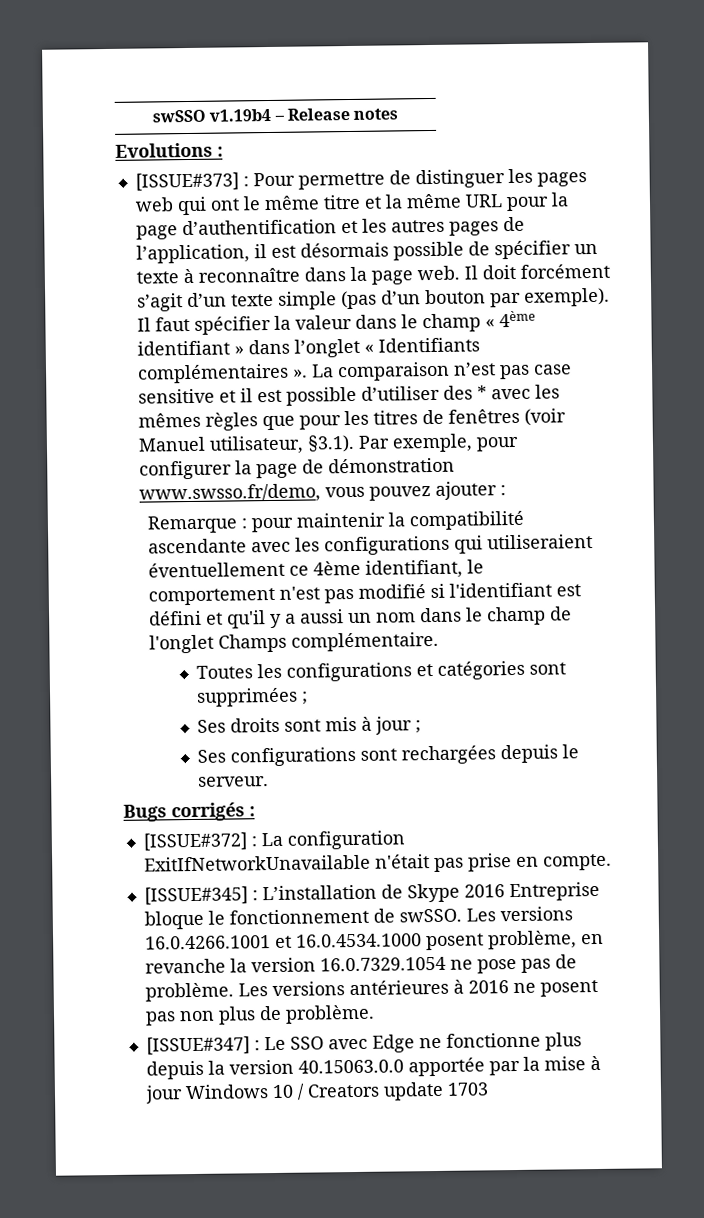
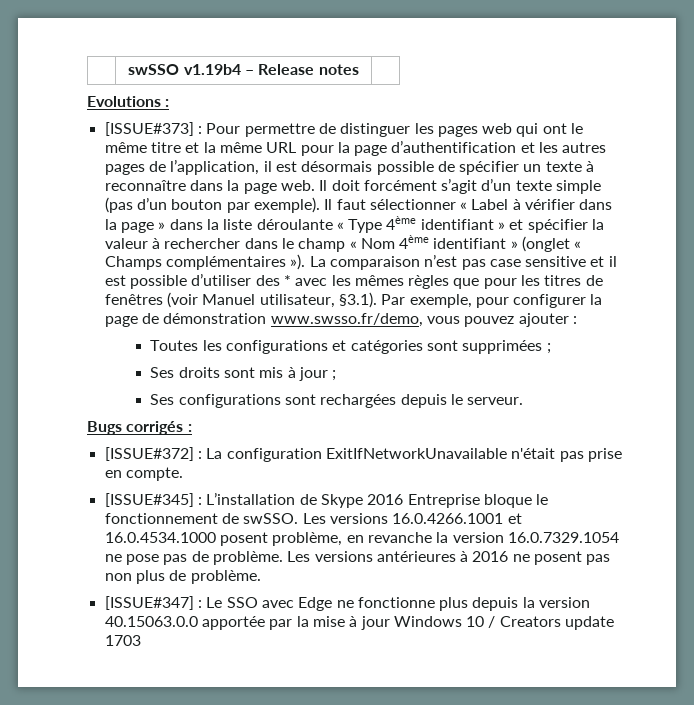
(190, 324) none -> [369,199,613,210] [104,216,524,233] sélectionner « Label à vérifier dans la page » dans la liste déroulante « Type 4ème identifiant » et
(352, 322) none -> [151,238,241,249] à rechercher
[498,310,536,328] [136,337,480,358] [136,363,308,384] 4ème identifiant » dans l’onglet « Identifiants complémentaires ». -> [360,235,582,252] [104,254,306,270] Nom 4ème identifiant » (onglet « Champs complémentaires »).
[146,510,525,534] [147,534,593,556] [147,559,484,579] [147,582,581,606] [148,606,572,629] [148,631,439,654] // Remarque : pour maintenir la compatibilité ascendante avec les configurations qui utiliseraient éventuellement ce 4ème identifiant, le comportement n'est pas modifié si l'identifiant est défini et qu'il y a aussi un nom dans le champ de l'onglet Champs complémentaire. -> (577, 320) none

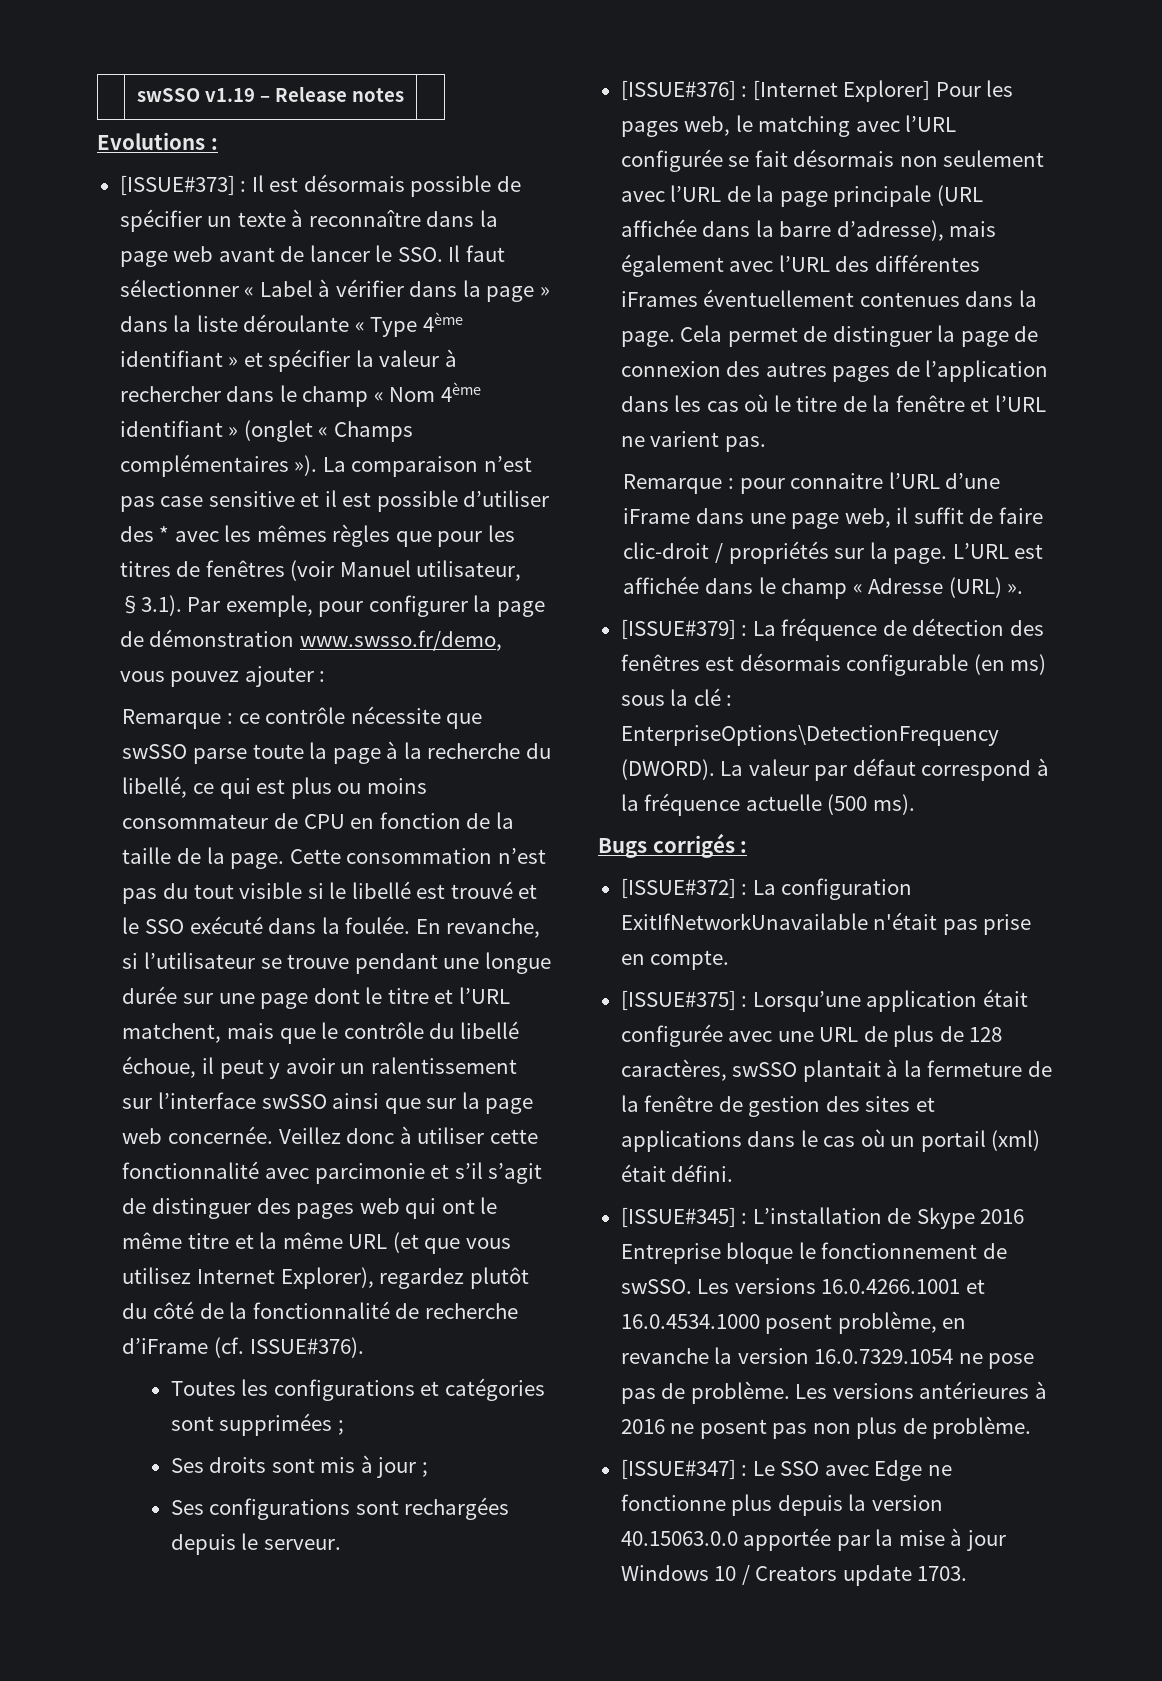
[128,64,241,75] | swSSO v1.19b4 -> [137,88,256,102] | swSSO v1.19
[206,123,584,137] [104,140,607,156] [104,159,272,175] Pour permettre de distinguer les pages web qui ont le même titre et la même URL pour la page d’authentification et les autres pages de l’application, il -> [251,175,264,192] Il
[280,178,602,194] [104,197,320,213] web. Il doit forcément s’agit d’un texte simple (pas d’un bouton par exemple). -> [173,245,443,262] web avant de lancer le SSO.
(577, 320) none -> [122,706,483,729] [122,741,551,764] [122,776,427,799] [122,812,514,829] [122,847,546,869] [122,881,538,904] [122,916,541,938] [122,952,551,974] [122,986,510,1009] [122,1021,519,1044] [122,1056,517,1079] [122,1092,534,1114] [122,1126,538,1144] [122,1161,543,1184] [122,1197,498,1219] [122,1232,511,1254] [122,1267,529,1289] [122,1301,518,1319] [122,1337,364,1358] // Remarque : ce contrôle nécessite que swSSO parse toute la page à la recherche du libellé, ce qui est plus ou moins consommateur de CPU en fonction de la taille de la page. Cette consommation n’est pas du tout visible si le libellé est trouvé et le SSO exécuté dans la foulée. En revanche, si l’utilisateur se trouve pendant une longue durée sur une page dont le titre et l’URL matchent, mais que le contrôle du libellé échoue, il peut y avoir un ralentissement sur l’interface swSSO ainsi que sur la page web concernée. Veillez donc à utiliser cette fonctionnalité avec parcimonie et s’il s’agit de distinguer des pages web qui ont le même titre et la même URL (et que vous utilisez Internet Explorer), regardez plutôt du côté de la fonctionnalité de recherche d’iFrame (cf. ISSUE#376).
(524, 401) none -> [620,80,1014,102] [620,115,957,137] [620,149,1045,172] [620,185,983,207] [620,219,997,241] [620,254,980,277] [620,289,1037,307] [620,325,1039,347] [620,360,1049,382] [620,394,1046,412] [620,431,766,452] [623,472,1001,494] [623,507,1043,529] [623,541,1044,564] [623,576,1024,599] [620,618,1044,641] [620,653,1047,676] [620,688,733,706] [620,725,999,746] [620,758,1049,781] [620,793,915,816] // [ISSUE#376] : [Internet Explorer] Pour les pages web, le matching avec l’URL configurée se fait désormais non seulement avec l’URL de la page principale (URL affichée dans la barre d’adresse), mais également avec l’URL des différentes iFrames éventuellement contenues dans la page. Cela permet de distinguer la page de connexion des autres pages de l’application dans les cas où le titre de la fenêtre et l’URL ne varient pas. // Remarque : pour connaitre l’URL d’une iFrame dans une page web, il suffit de faire clic-droit / propriétés sur la page. L’URL est affichée dans le champ « Adresse (URL) ». // [ISSUE#379] : La fréquence de détection des fenêtres est désormais configurable (en ms) sous la clé : EnterpriseOptions\DetectionFrequency (DWORD). La valeur par défaut correspond à la fréquence actuelle (500 ms).
(183, 474) none -> [620,989,1028,1012] [620,1024,1003,1047] [620,1059,1052,1082] [620,1095,935,1117] [620,1129,1041,1152] [620,1164,734,1182] // [ISSUE#375] : Lorsqu’une application était configurée avec une URL de plus de 128 caractères, swSSO plantait à la fermeture de la fenêtre de gestion des sites et applications dans le cas où un portail (xml) était défini.
[104,635,141,646] 1703 -> [917,1566,968,1581] 1703.

